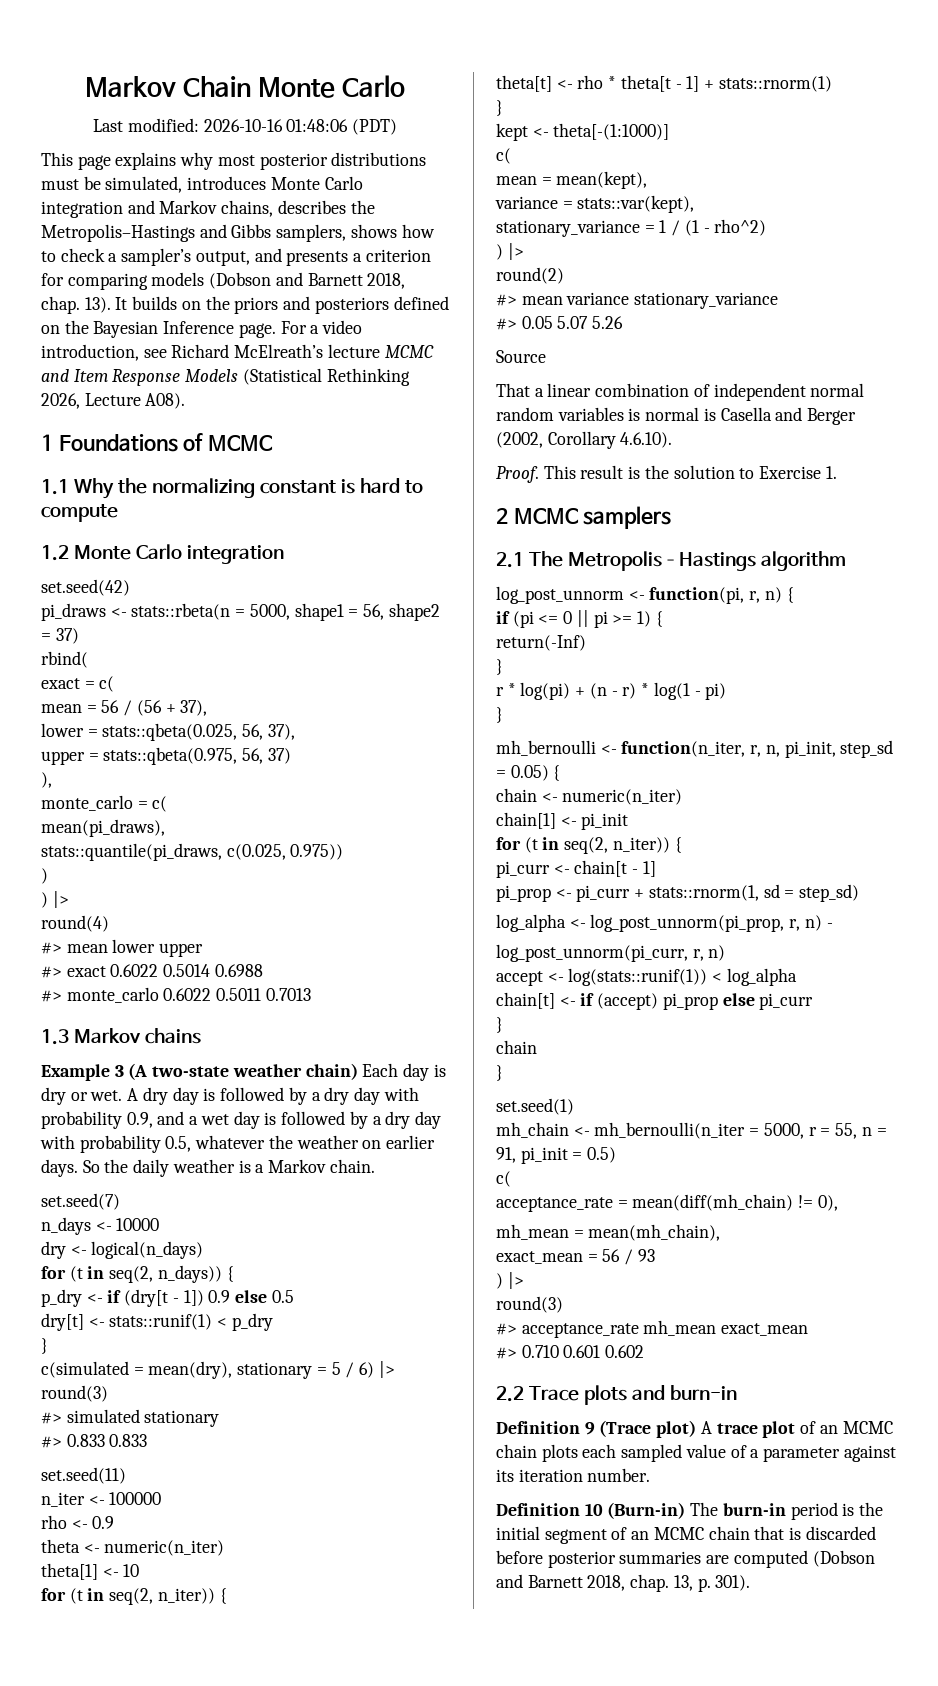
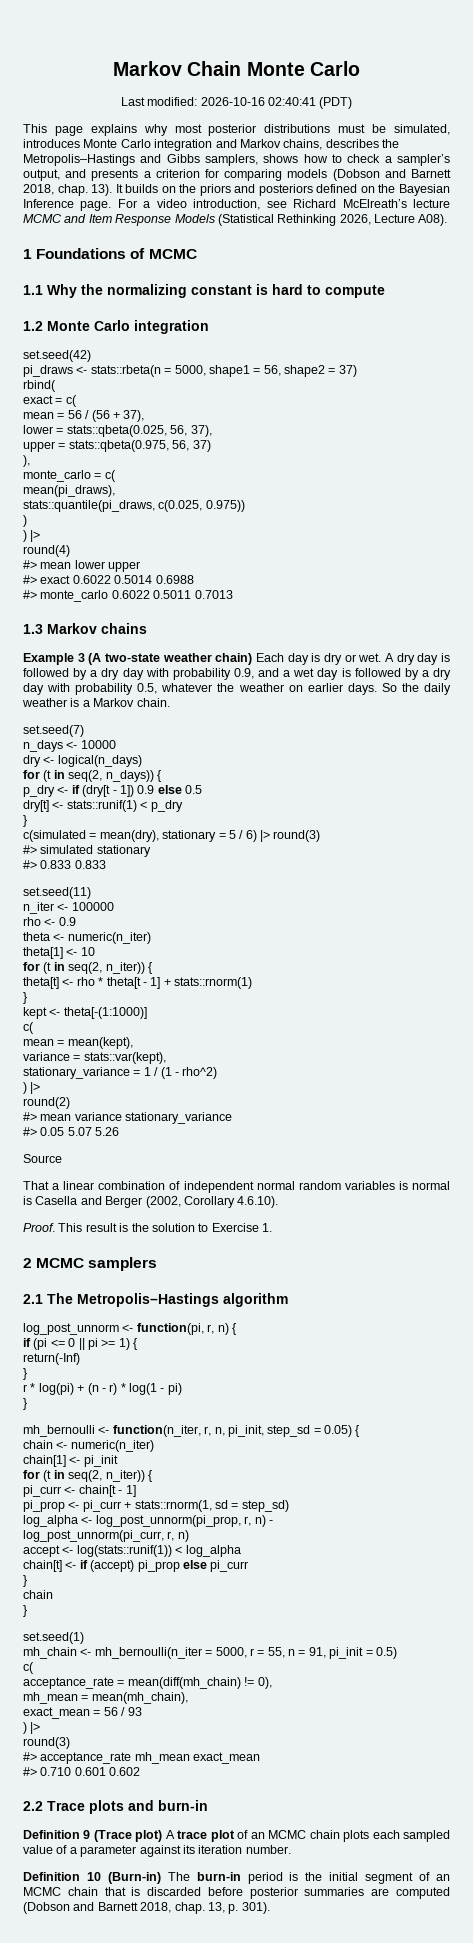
[286,119,349,132] 01:48:06 -> [267,97,316,106] 02:40:41

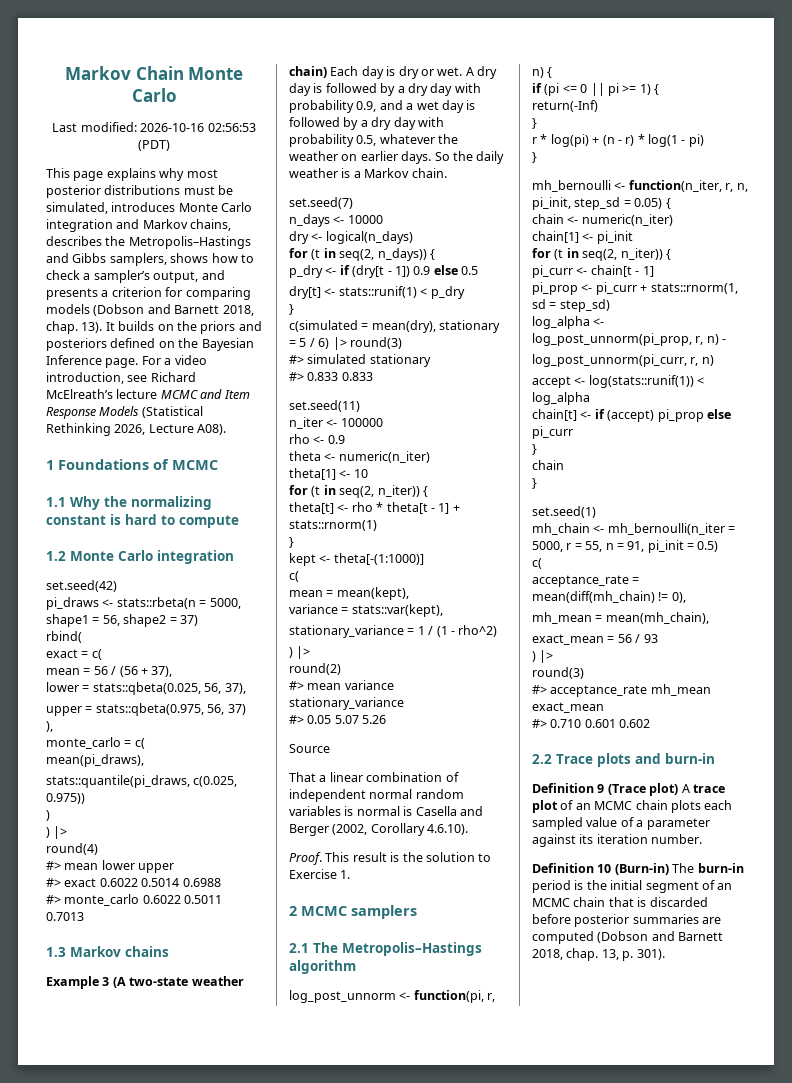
[267,97,316,106] 02:40:41 -> [207,123,256,132] 02:56:53

